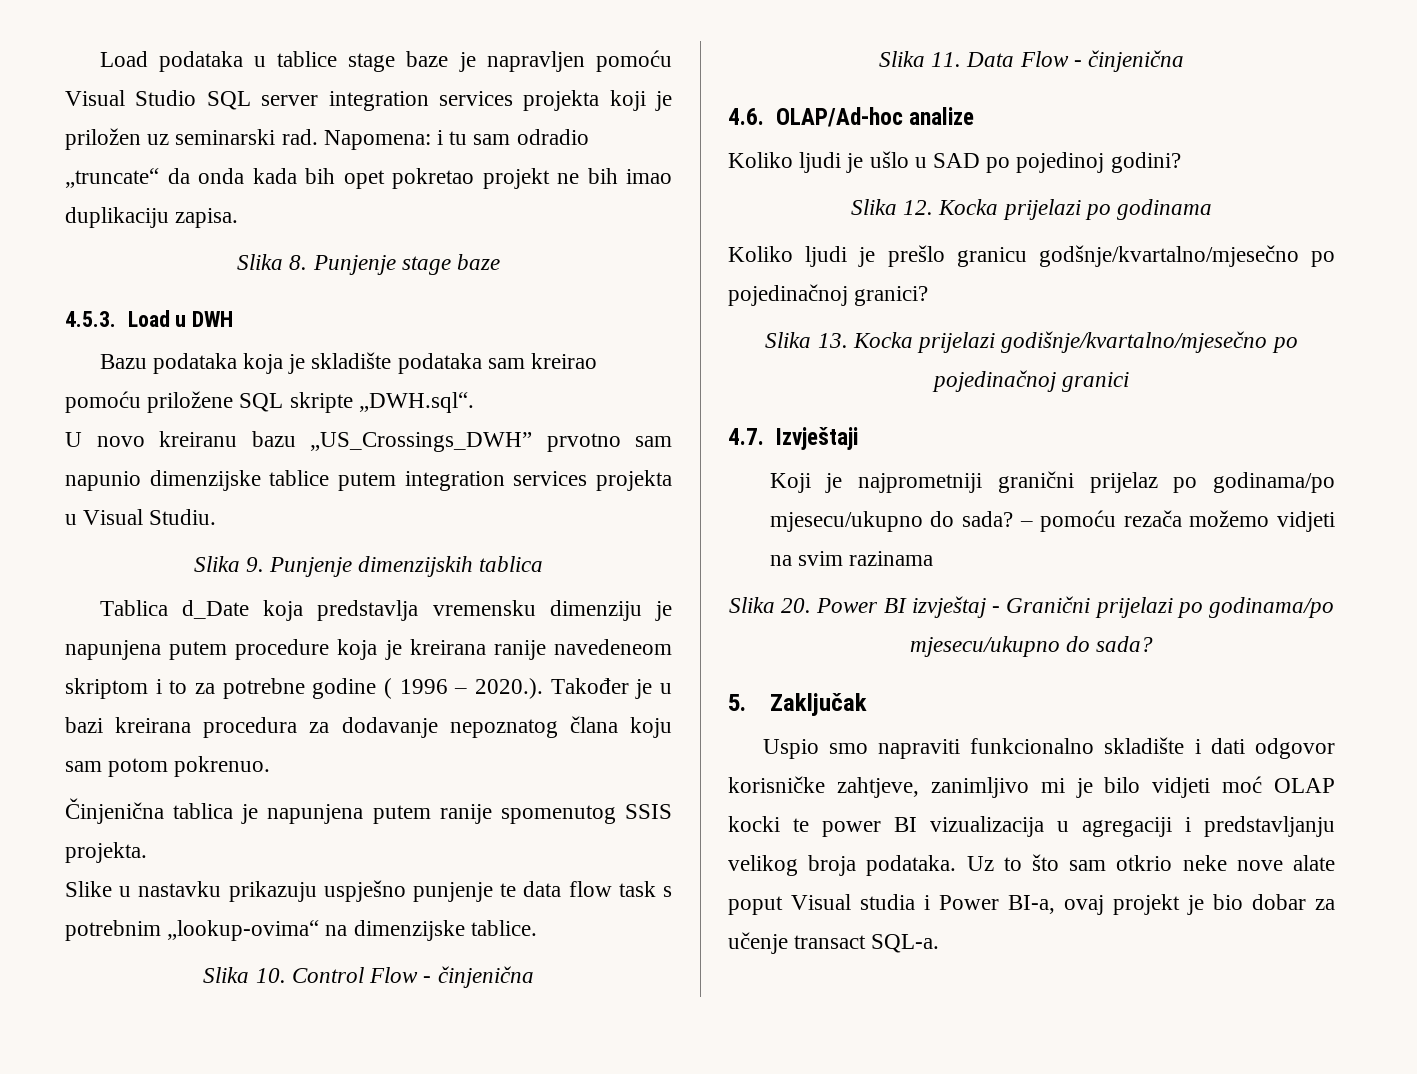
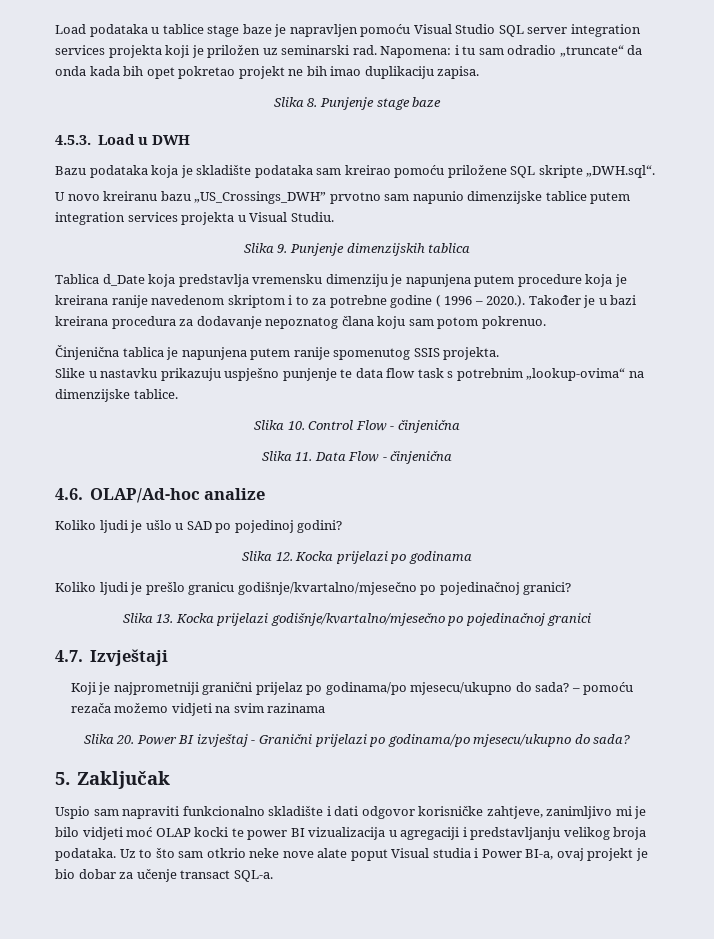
[554,639,673,655] navedeneom -> [151,295,225,305] navedenom
[1038,245,1299,267] godšnje/kvartalno/mjesečno -> [237,582,417,595] godišnje/kvartalno/mjesečno
[828,743,868,754] smo -> [93,809,119,816] sam

